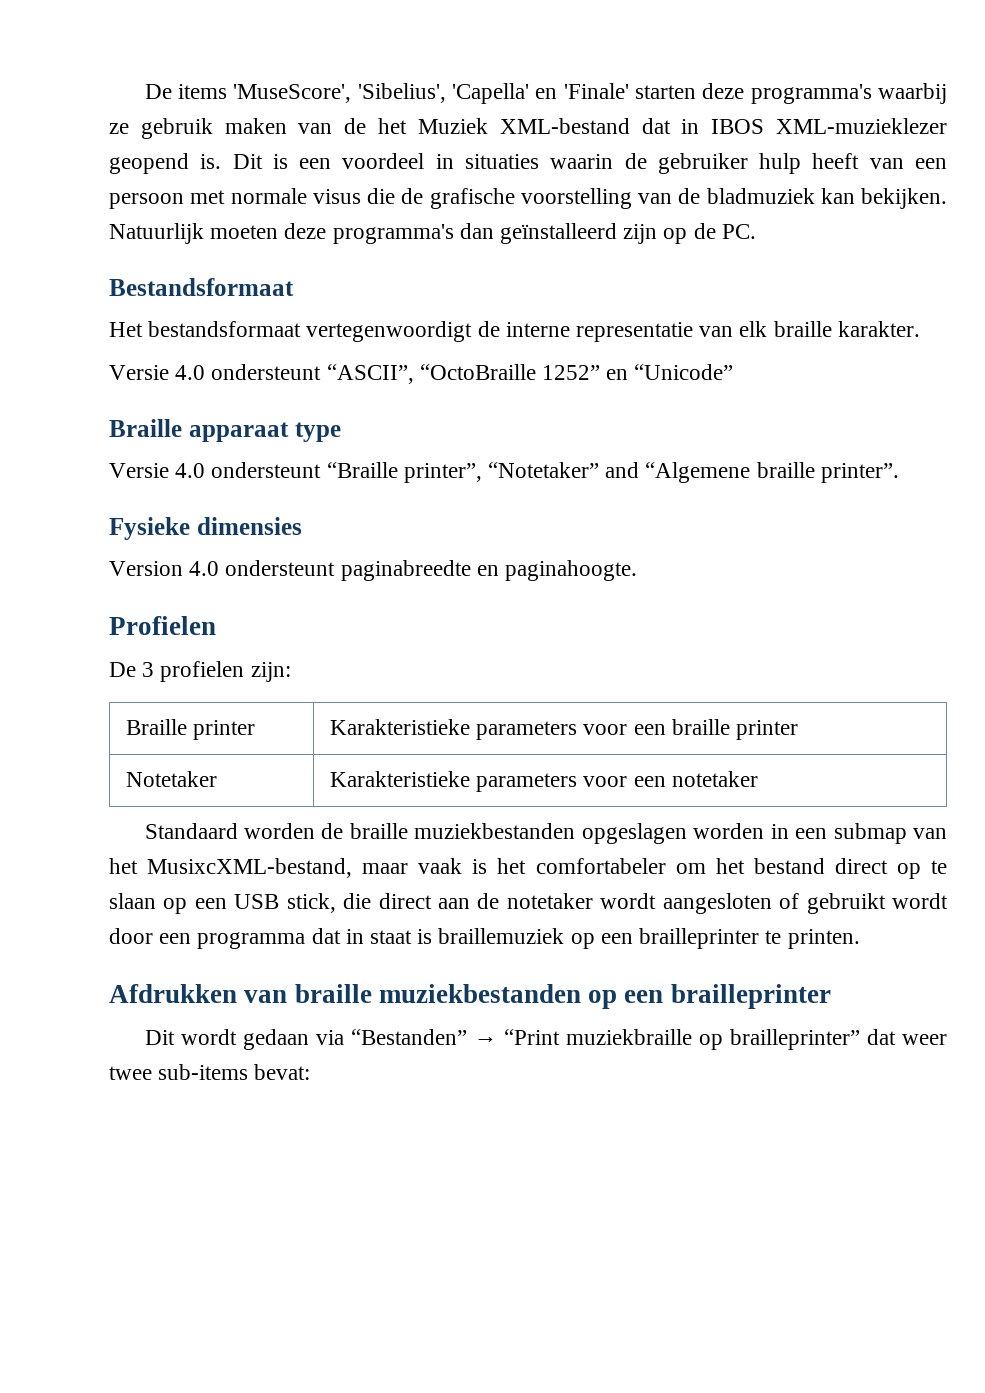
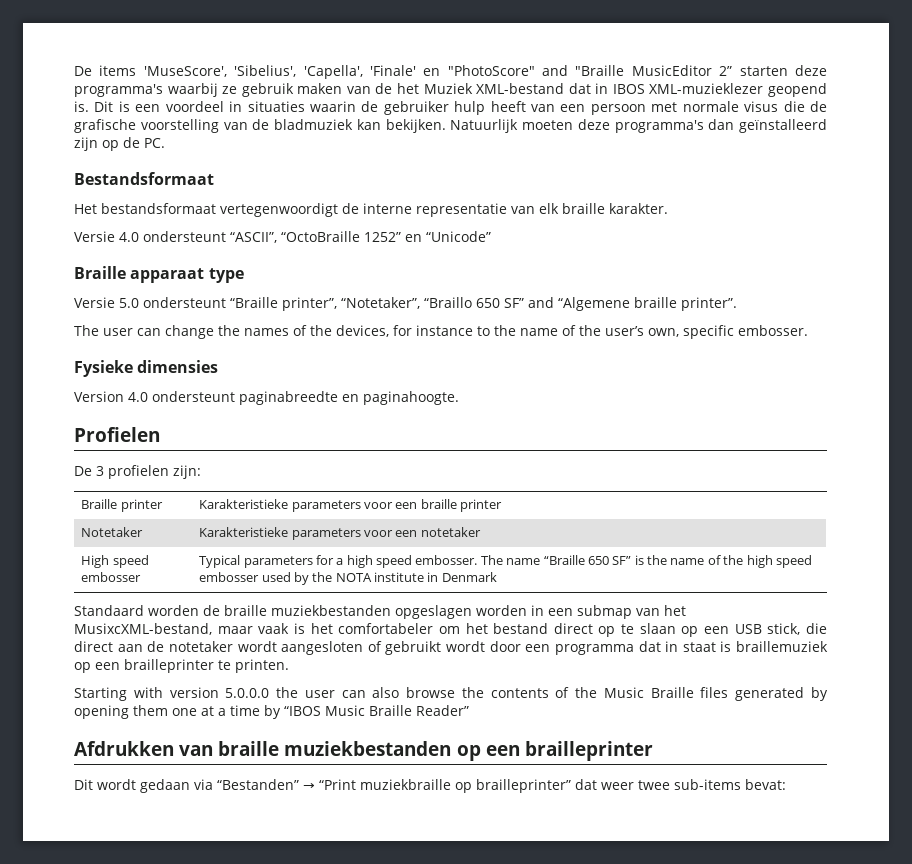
[451,83,629,104] 'Capella' en 'Finale' -> [303,65,733,79] 'Capella', 'Finale' en "PhotoScore" and "Braille MusicEditor 2”
[175,463,206,478] 4.0 -> [119,298,139,308] 5.0
[488,462,600,478] “Notetaker” -> [341,297,524,309] “Notetaker”, “Braillo 650 SF”
(899, 473) none -> [74,325,808,339] // The user can change the names of the devices, for instance to the name of the user’s own, specific embosser.
(758, 779) none -> [81,555,149,568] [81,572,142,582] [199,555,812,568] [199,572,497,585] // High speed embosser | Typical parameters for a high speed embosser. The name “Braille 650 SF” is the name of the high speed embosser used by the NOTA institute in Denmark
(860, 939) none -> [74,687,828,701] [74,705,469,719] // Starting with version 5.0.0.0 the user can also browse the contents of the Music Braille files generated by opening them one at a time by “IBOS Music Braille Reader”

